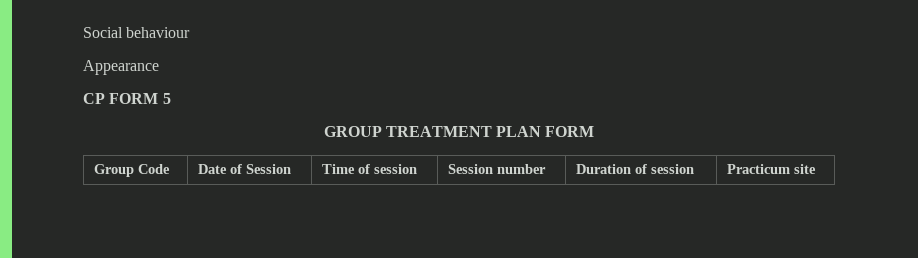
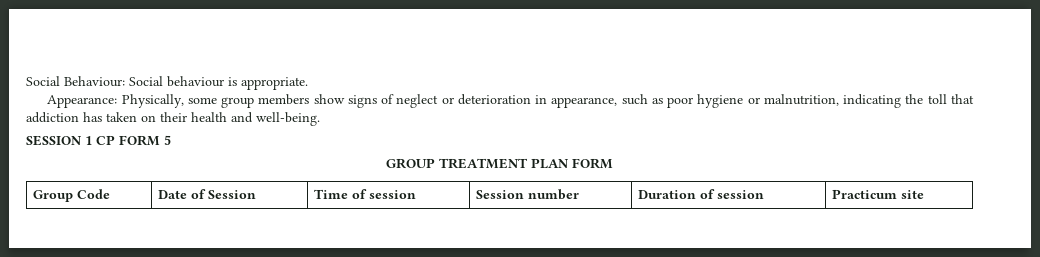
[83,27,123,38] Social -> [26,76,163,87] Social Behaviour: Social
[83,60,159,75] // Appearance // -> [228,77,308,90] [47,94,974,108] [26,112,320,126] [26,135,92,146] is appropriate. // Appearance: Physically, some group members show signs of neglect or deterioration in appearance, such as poor hygiene or malnutrition, indicating the toll that addiction has taken on their health and well-being. // SESSION 1

